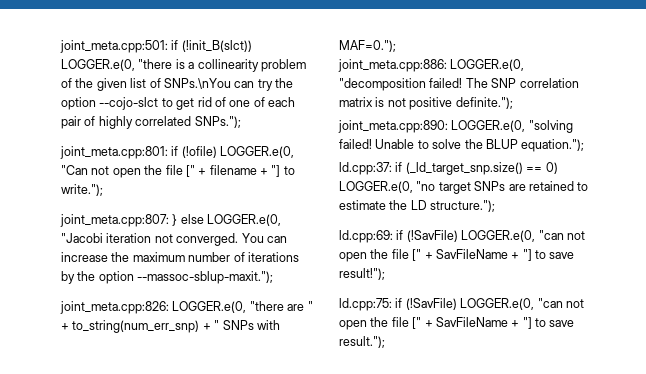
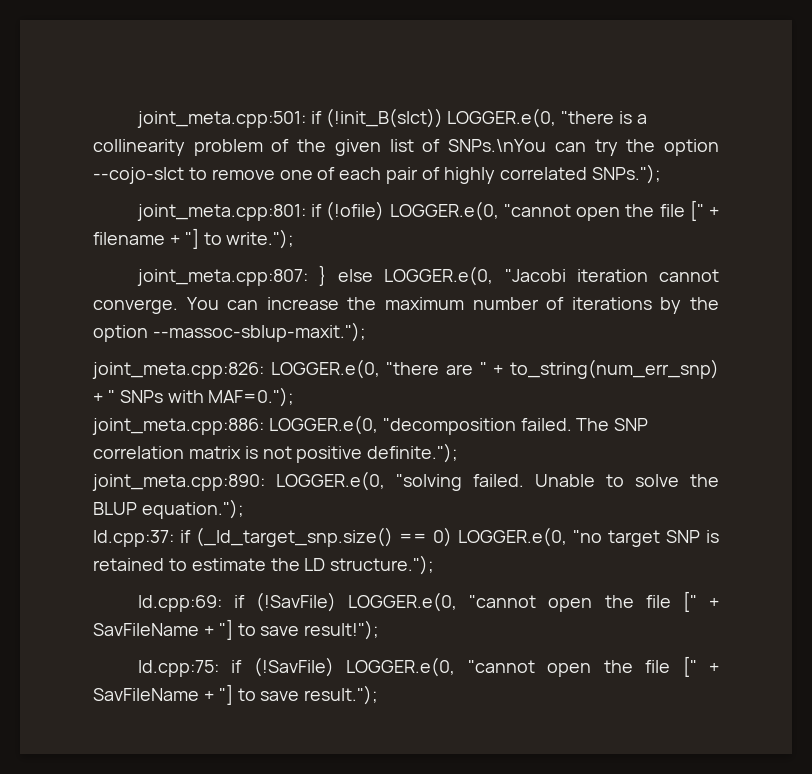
[176,97,226,110] get rid of -> [211,169,275,180] remove
[61,165,110,175] "Can not -> [503,204,571,217] "cannot
[154,233,239,246] not converged. -> [659,269,719,282] [93,299,178,314] cannot converge.
[429,78,463,88] failed! -> [520,418,572,431] failed.
[339,139,372,149] failed! -> [473,474,524,487] failed.
[474,181,526,191] SNPs are -> [666,530,719,543] SNP is
[538,230,585,240] "can not -> [469,595,537,608] "cannot
[537,298,584,308] "can not -> [467,660,535,673] "cannot

